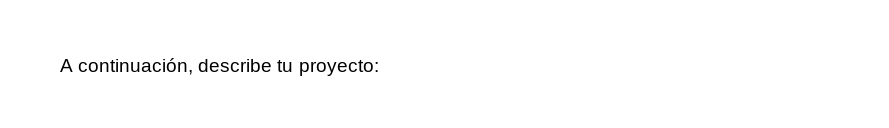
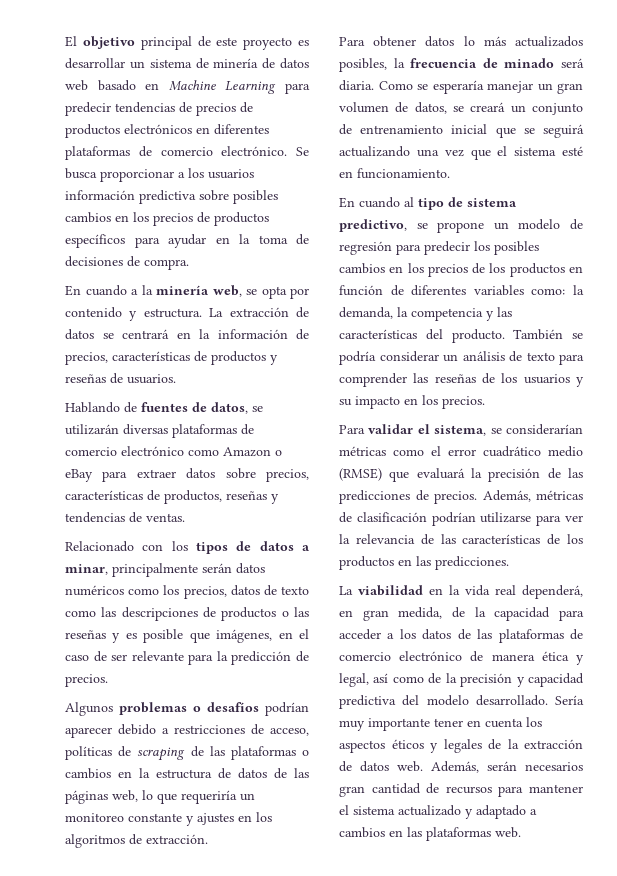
[60,58,379,76] A continuación, describe tu proyecto: -> [65,36,309,50] [65,58,309,69] [65,80,310,94] [65,102,253,116] [65,124,269,138] [65,146,309,160] [65,168,254,182] [65,190,278,204] [65,212,269,226] [65,234,309,248] [65,256,189,270] [65,285,309,299] [65,307,309,321] [65,329,309,340] [65,351,278,365] [65,373,176,384] [65,402,263,414] [65,424,254,438] [65,446,282,457] [65,468,309,482] [65,490,279,504] [65,512,185,523] [65,541,310,554] [65,563,265,577] [65,585,309,599] [65,607,310,621] [65,629,309,643] [65,651,309,665] [65,674,108,687] [65,702,309,716] [65,724,309,738] [65,746,309,761] [65,768,309,779] [65,790,255,804] [65,812,272,826] [65,834,208,848] [339,36,583,47] [339,58,584,72] [339,80,583,94] [339,102,583,115] [339,124,584,138] [339,146,583,160] [339,168,450,179] [339,197,517,210] [339,219,583,233] [339,241,539,255] [339,263,583,277] [339,285,584,296] [339,307,512,321] [339,329,583,343] [339,351,584,365] [339,373,584,387] [339,395,485,409] [339,424,583,436] [339,446,583,457] [339,468,583,482] [339,490,583,504] [339,512,583,526] [339,534,583,545] [339,556,509,570] [339,585,583,599] [339,607,584,621] [339,629,583,643] [339,651,584,665] [339,673,584,687] [339,695,584,709] [339,717,542,731] [339,739,583,753] [339,761,583,773] [339,783,583,797] [339,805,537,819] [339,827,521,841] El objetivo principal de este proyecto es desarrollar un sistema de minería de datos web basado en Machine Learning para predecir tendencias de precios de productos electrónicos en diferentes plataformas de comercio electrónico. Se busca proporcionar a los usuarios información predictiva sobre posibles cambios en los precios de productos específicos para ayudar en la toma de decisiones de compra. // En cuando a la minería web, se opta por contenido y estructura. La extracción de datos se centrará en la información de precios, características de productos y reseñas de usuarios. // Hablando de fuentes de datos, se utilizarán diversas plataformas de comercio electrónico como Amazon o eBay para extraer datos sobre precios, características de productos, reseñas y tendencias de ventas. // Relacionado con los tipos de datos a minar, principalmente serán datos numéricos como los precios, datos de texto como las descripciones de productos o las reseñas y es posible que imágenes, en el caso de ser relevante para la predicción de precios. // Algunos problemas o desafíos podrían aparecer debido a restricciones de acceso, políticas de scraping de las plataformas o cambios en la estructura de datos de las páginas web, lo que requeriría un monitoreo constante y ajustes en los algoritmos de extracción. // Para obtener datos lo más actualizados posibles, la frecuencia de minado será diaria. Como se esperaría manejar un gran volumen de datos, se creará un conjunto de entrenamiento inicial que se seguirá actualizando una vez que el sistema esté en funcionamiento. // En cuando al tipo de sistema predictivo, se propone un modelo de regresión para predecir los posibles cambios en los precios de los productos en función de diferentes variables como: la demanda, la competencia y las características del producto. También se podría considerar un análisis de texto para comprender las reseñas de los usuarios y su impacto en los precios. // Para validar el sistema, se considerarían métricas como el error cuadrático medio (RMSE) que evaluará la precisión de las predicciones de precios. Además, métricas de clasificación podrían utilizarse para ver la relevancia de las características de los productos en las predicciones. // La viabilidad en la vida real dependerá, en gran medida, de la capacidad para acceder a los datos de las plataformas de comercio electrónico de manera ética y legal, así como de la precisión y capacidad predictiva del modelo desarrollado. Sería muy importante tener en cuenta los aspectos éticos y legales de la extracción de datos web. Además, serán necesarios gran cantidad de recursos para mantener el sistema actualizado y adaptado a cambios en las plataformas web.

